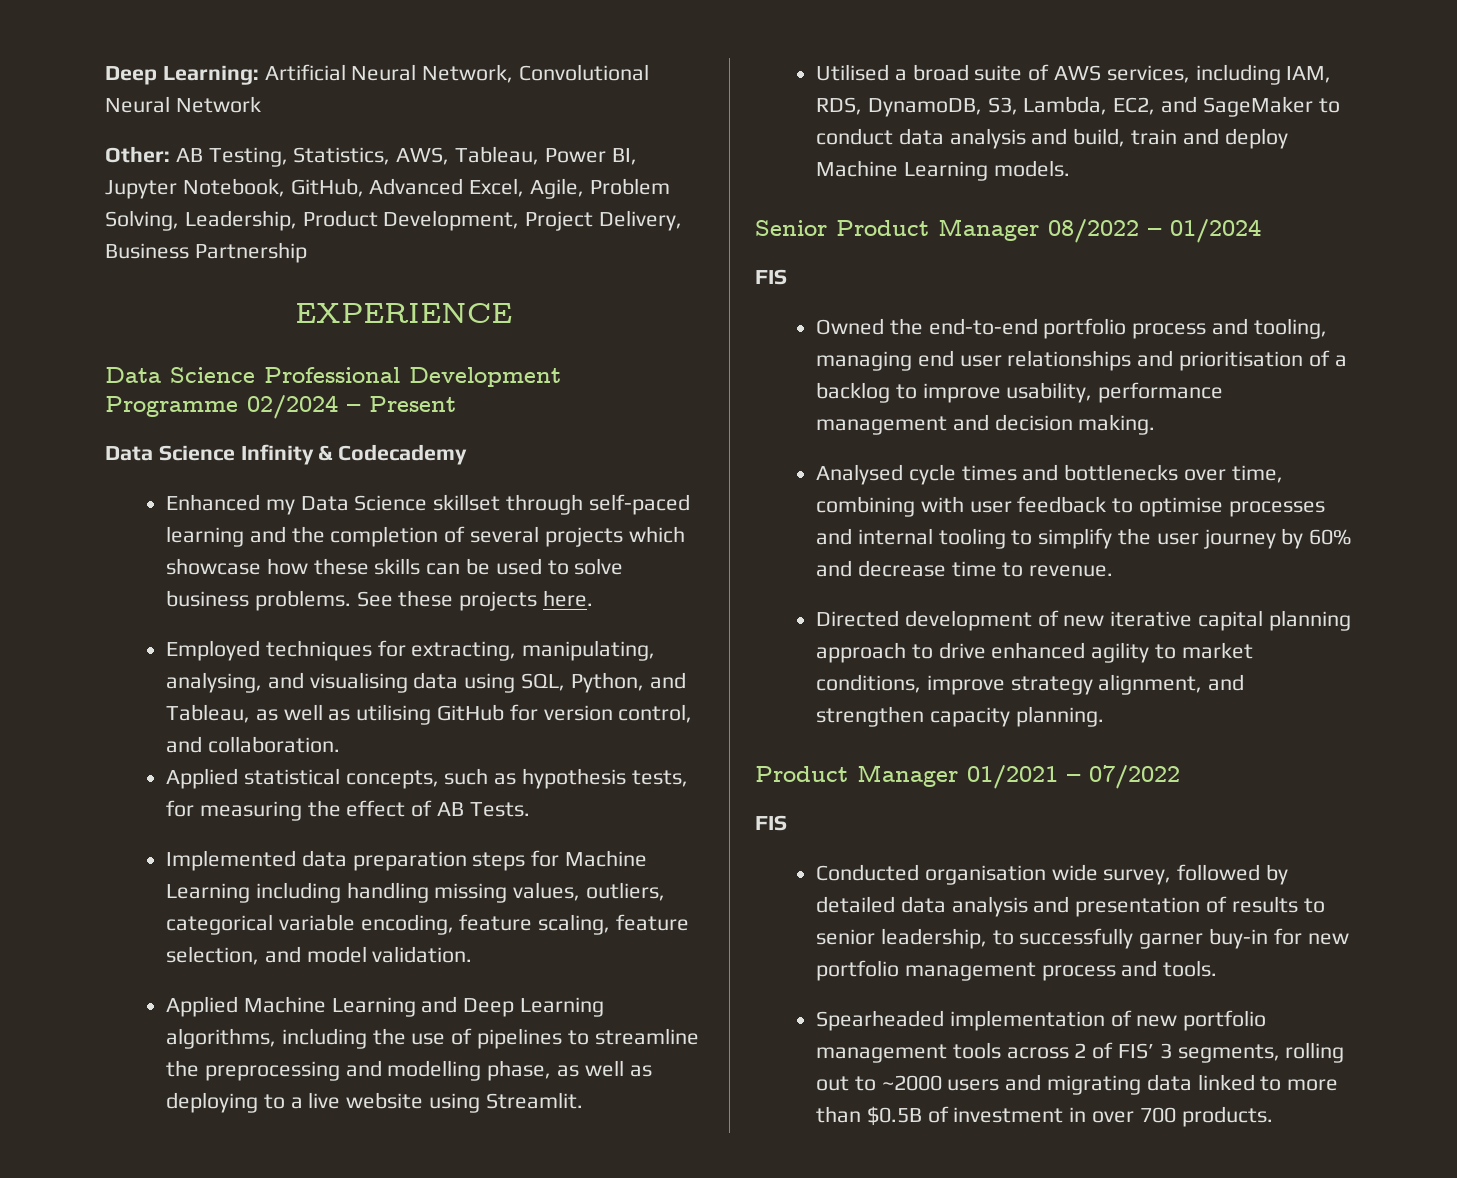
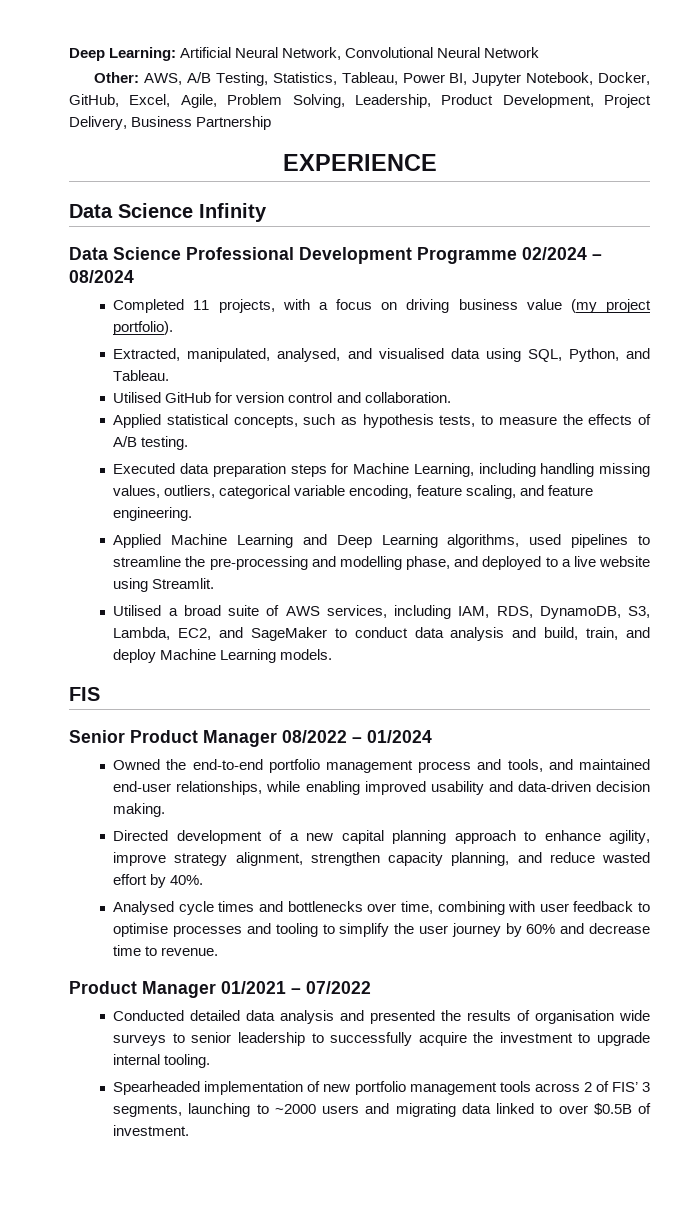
[175,148,203,162] AB -> [144,72,212,85] AWS, A/B
[396,147,450,165] AWS, -> (337, 78) none
[290,178,464,197] GitHub, Advanced -> [598,72,650,85] [69,94,119,107] Docker, GitHub,
(512, 313) none -> [69,203,267,222] // Data Science Infinity
[369,396,456,412] [105,444,468,465] [166,494,690,515] [166,526,685,547] [166,558,624,575] [166,590,594,611] [166,640,656,661] [166,672,408,693] Present // Data Science Infinity & Codecademy // Enhanced my Data Science skillset through self-paced learning and the completion of several projects which showcase how these skills can be used to solve business problems. See these projects here. // Employed techniques for extracting, manipulating, analysing, and visualising -> [69,270,134,283] [113,299,651,313] [113,321,174,335] [113,348,444,362] 08/2024 // Completed 11 projects, with a focus on driving business value (my project portfolio). // Extracted, manipulated, analysed, and visualised
[166,704,432,725] Tableau, as well as utilising -> [113,370,170,381] [113,392,162,403] Tableau. // Utilised
[618,704,693,723] control, -> [288,392,333,403] control
[166,800,530,821] [166,850,297,871] for measuring the effect of AB Tests. // Implemented -> [481,414,651,425] [113,436,189,450] [113,463,176,474] to measure the effects of A/B testing. // Executed
[166,883,251,903] Learning -> [413,463,474,477] Learning,
[616,914,690,931] [166,946,473,965] feature selection, and model validation. -> [519,485,593,496] [113,507,193,521] and feature engineering.
[281,1028,473,1049] including the use of -> [529,534,562,545] used
[204,1061,340,1081] preprocessing -> [209,556,308,570] pre-processing
[557,1060,652,1077] [166,1092,259,1113] as well as deploying -> [454,556,542,570] and deployed
[1131,129,1178,145] train -> [586,627,619,640] train,
(1070, 168) none -> [69,687,100,701] // FIS
[755,269,787,285] // FIS -> (432, 736) none
[1132,318,1327,339] [816,350,1347,371] [816,382,1224,403] [816,414,1156,435] process and tooling, managing end user relationships and prioritisation of a backlog to improve usability, performance management and decision making. -> [326,759,650,773] [113,781,650,795] [113,803,166,817] [113,830,651,844] [113,852,650,866] [113,874,204,888] management process and tools, and maintained end-user relationships, while enabling improved usability and data-driven decision making. // Directed development of a new capital planning approach to enhance agility, improve strategy alignment, strengthen capacity planning, and reduce wasted effort by 40%.
[857,528,933,545] internal -> (271, 928) none
[816,610,1351,631] [816,642,1253,663] [816,674,1245,695] [816,706,1104,727] // Directed development of new iterative capital planning approach to drive enhanced agility to market conditions, improve strategy alignment, and strengthen capacity planning. -> (219, 951) none
[755,815,787,831] // FIS -> (371, 987) none
[924,864,1289,885] [816,896,1298,917] organisation wide survey, followed by detailed data analysis and presentation of results -> [190,1010,651,1024] [113,1034,167,1046] detailed data analysis and presented the results of organisation wide surveys
[880,928,987,949] leadership, -> [237,1032,305,1046] leadership
[1139,928,1349,949] [816,960,1218,981] garner buy-in for new portfolio management process and tools. -> [418,1032,650,1046] [113,1054,211,1068] acquire the investment to upgrade internal tooling.
[1285,1042,1345,1063] [816,1076,850,1091] rolling out -> [188,1103,251,1117] launching
[1287,1079,1339,1091] [816,1106,1273,1127] more than $0.5B of investment in over 700 products. -> [558,1103,652,1115] [113,1125,190,1136] over $0.5B of investment.

